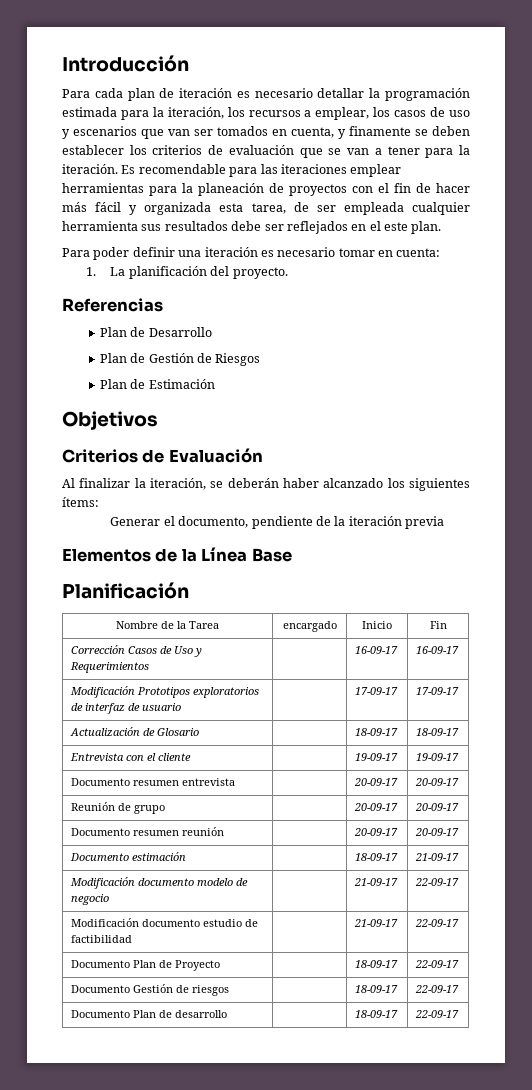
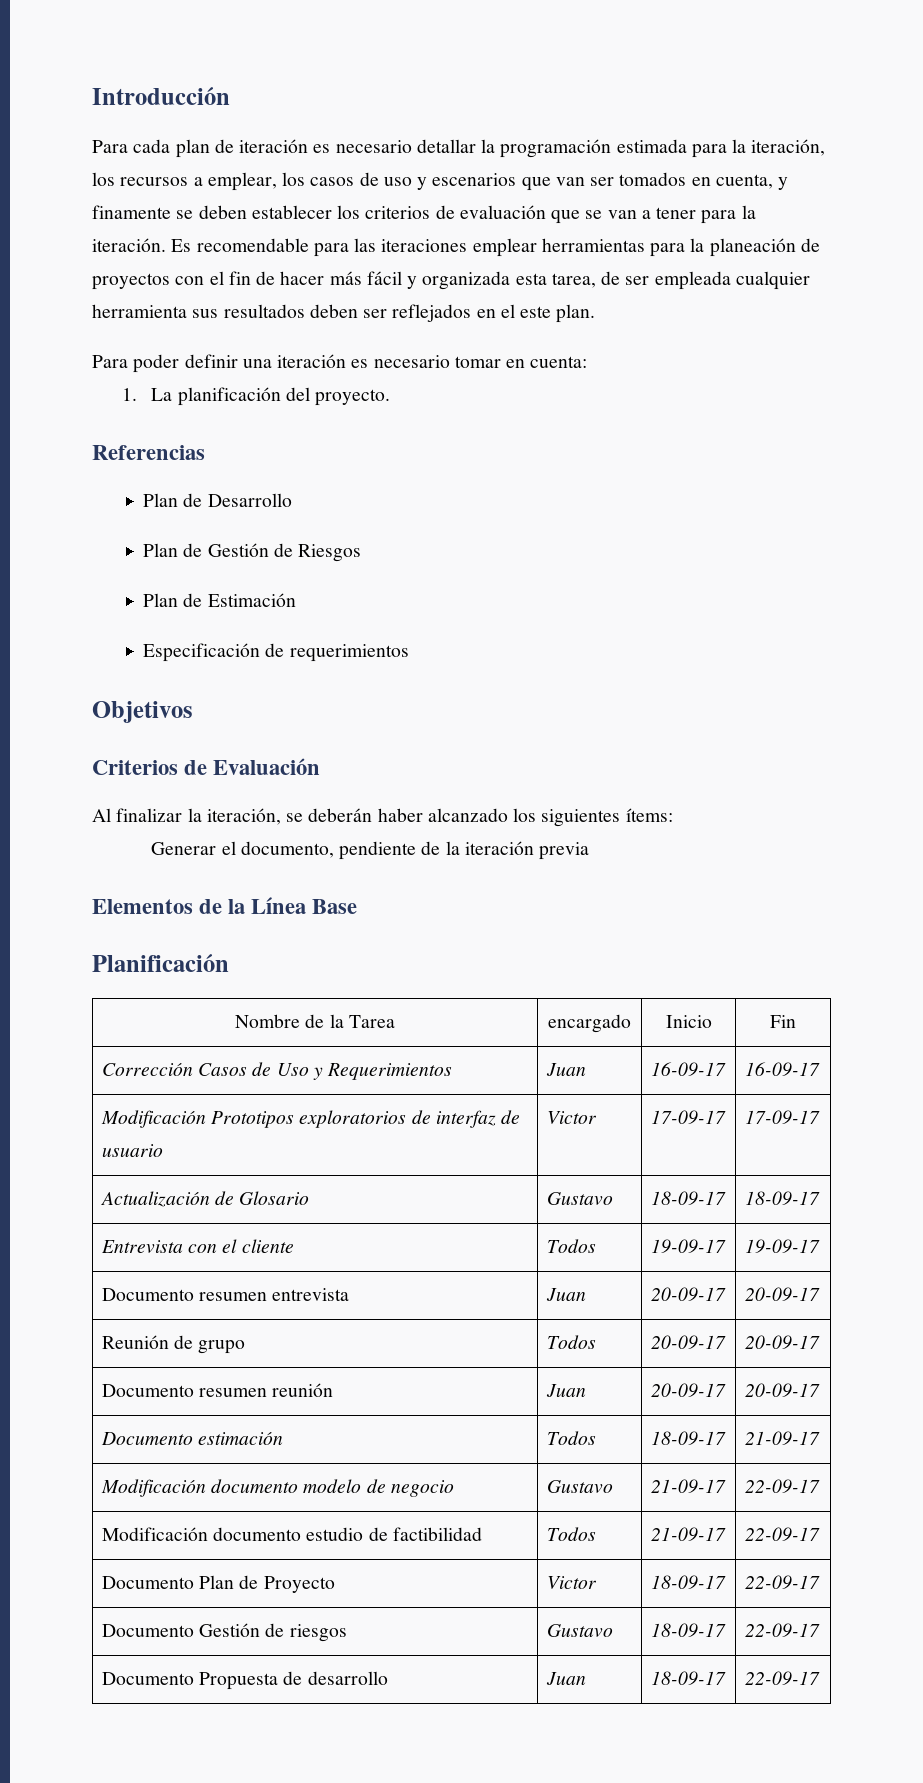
[231,221,262,231] debe -> [309,304,358,318] deben
(215, 384) none -> [143,643,409,662] // Especificación de requerimientos
(150, 667) none -> [545,1063,586,1076] Juan
(182, 707) none -> [546,1111,597,1124] Victor
(200, 732) none -> [546,1192,613,1205] Gustavo
(192, 757) none -> [546,1239,596,1253] Todos
(236, 782) none -> [545,1288,586,1301] Juan
(166, 809) none -> [546,1335,596,1349] Todos
(225, 831) none -> [545,1384,586,1397] Juan
(187, 856) none -> [546,1431,596,1445] Todos
(110, 899) none -> [546,1480,613,1493] Gustavo
(133, 939) none -> [546,1527,596,1541] Todos
(221, 965) none -> [546,1576,597,1589] Victor
[355,985,399,993] [415,985,460,993] [71,1010,157,1018] | 18-09-17 | 22-09-17 // Documento Plan -> [546,1624,613,1637] [650,1623,726,1637] [744,1623,820,1637] [101,1672,278,1690] Gustavo | 18-09-17 | 22-09-17 // Documento Propuesta
(228, 1014) none -> [545,1672,586,1685] Juan

